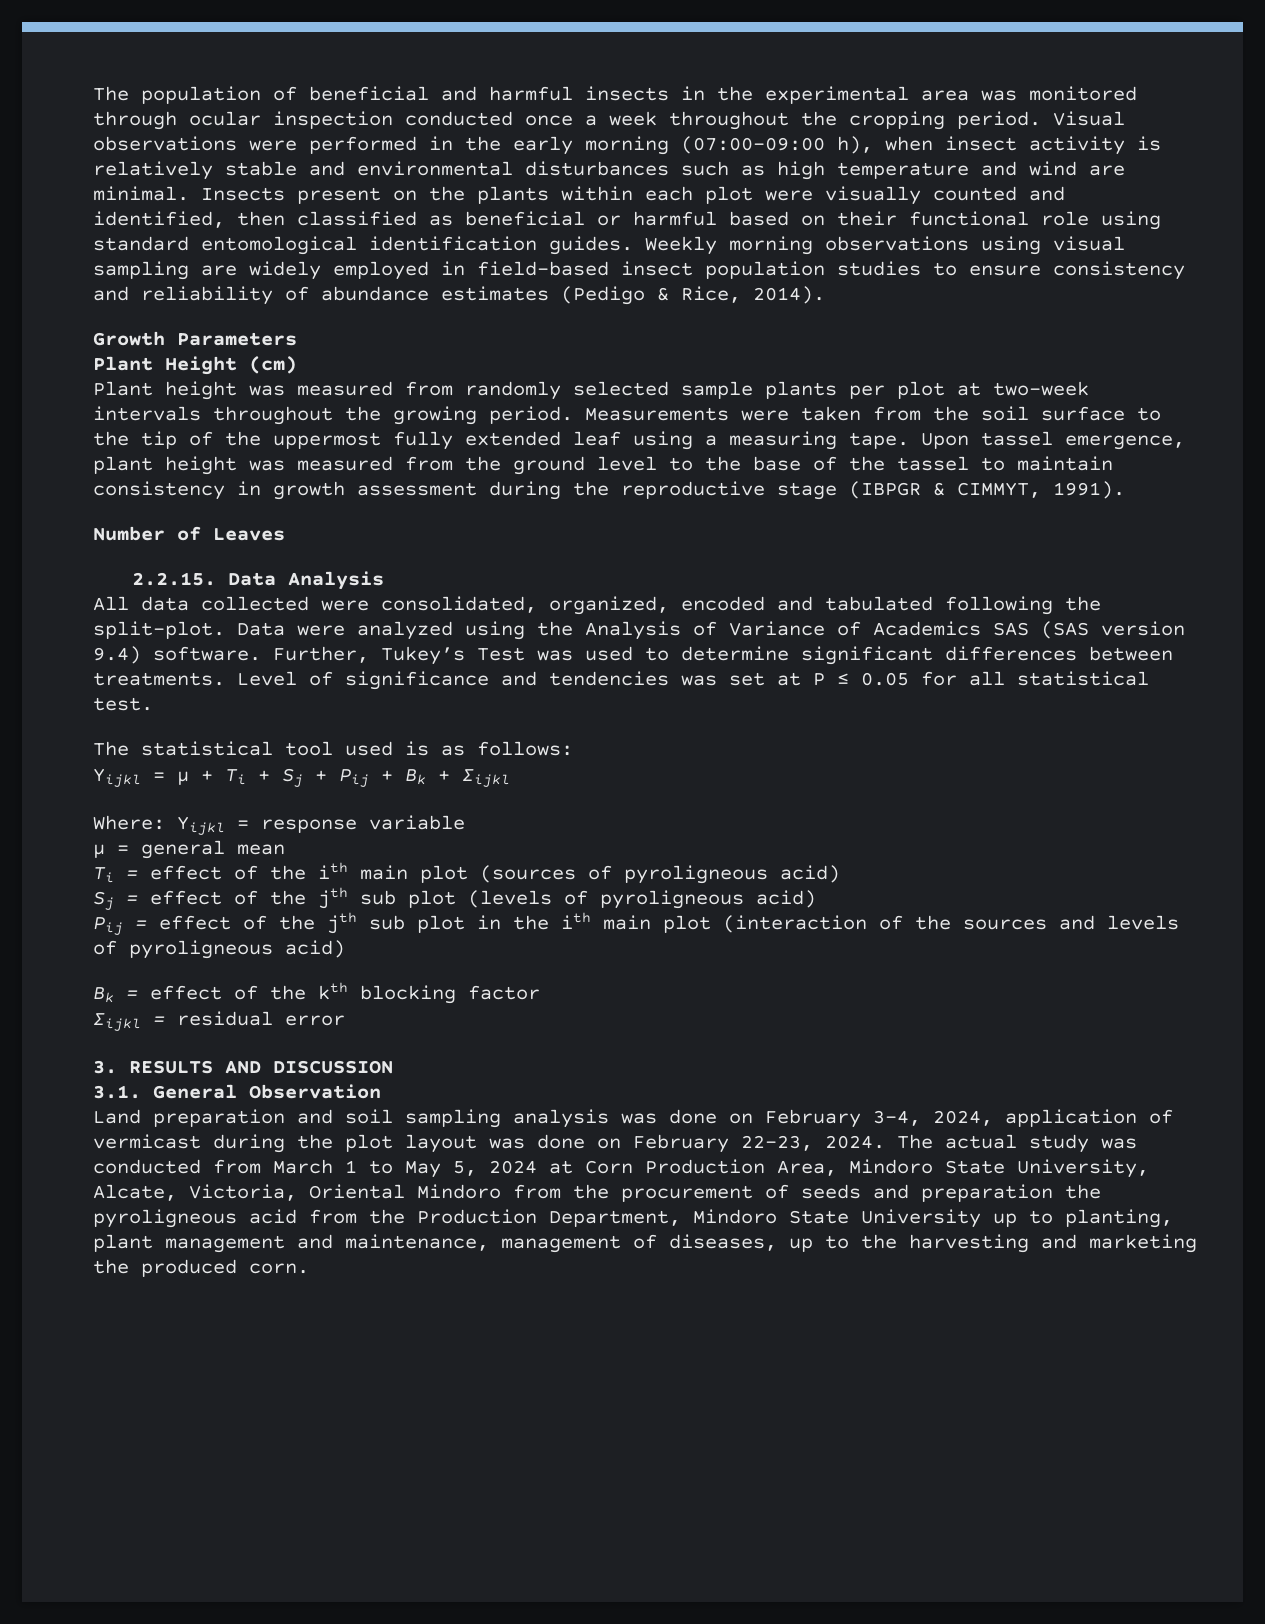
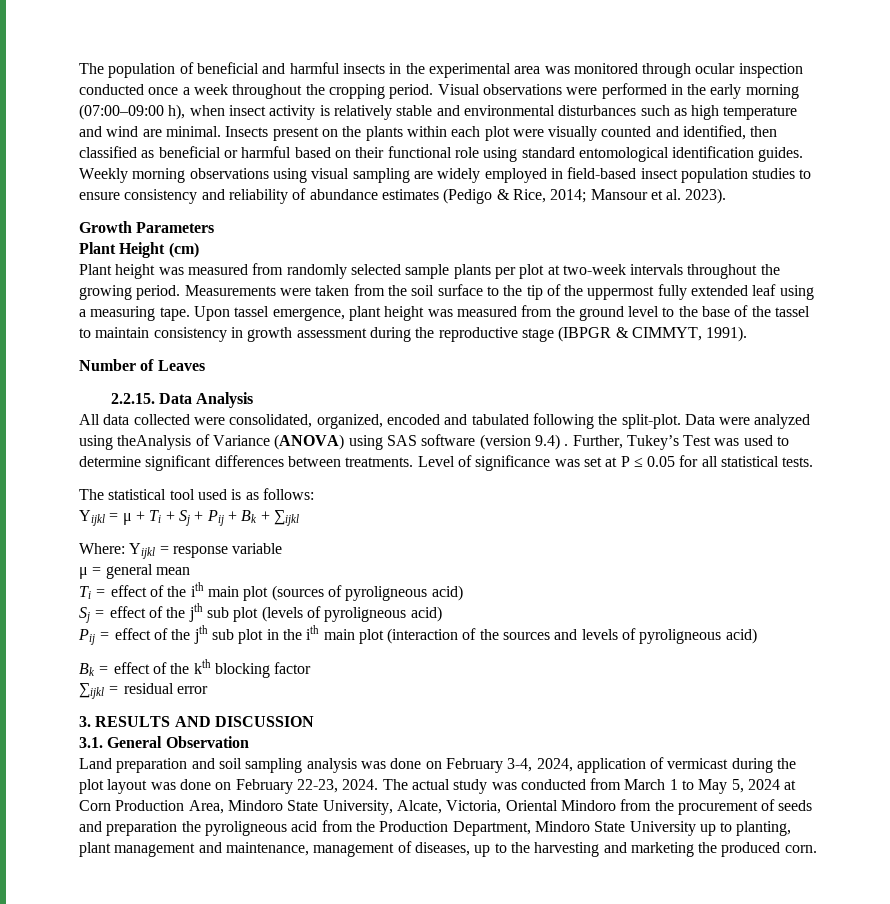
[753,286,825,304] 2014). -> [550,188,727,204] 2014; Mansour et al. 2023).
[537,621,1185,640] [93,646,261,664] the Analysis of Variance of Academics SAS (SAS version 9.4) software. -> [117,434,569,450] theAnalysis of Variance (ANOVA) using SAS software (version 9.4) .
[501,671,669,686] and tendencies -> (551, 463) none
[93,697,153,711] test. -> [782,457,814,467] tests.

